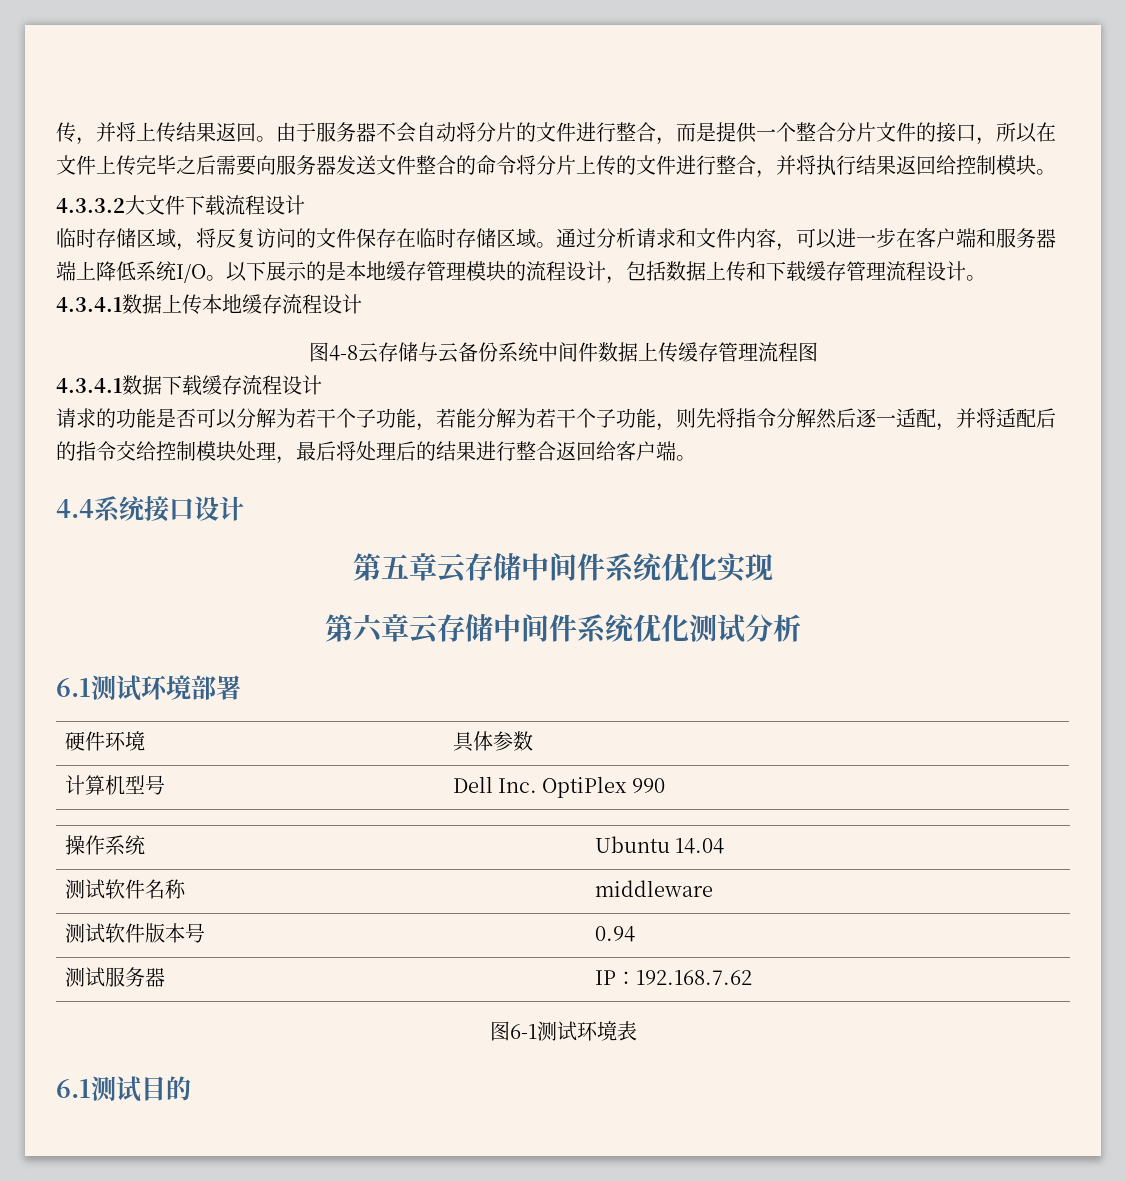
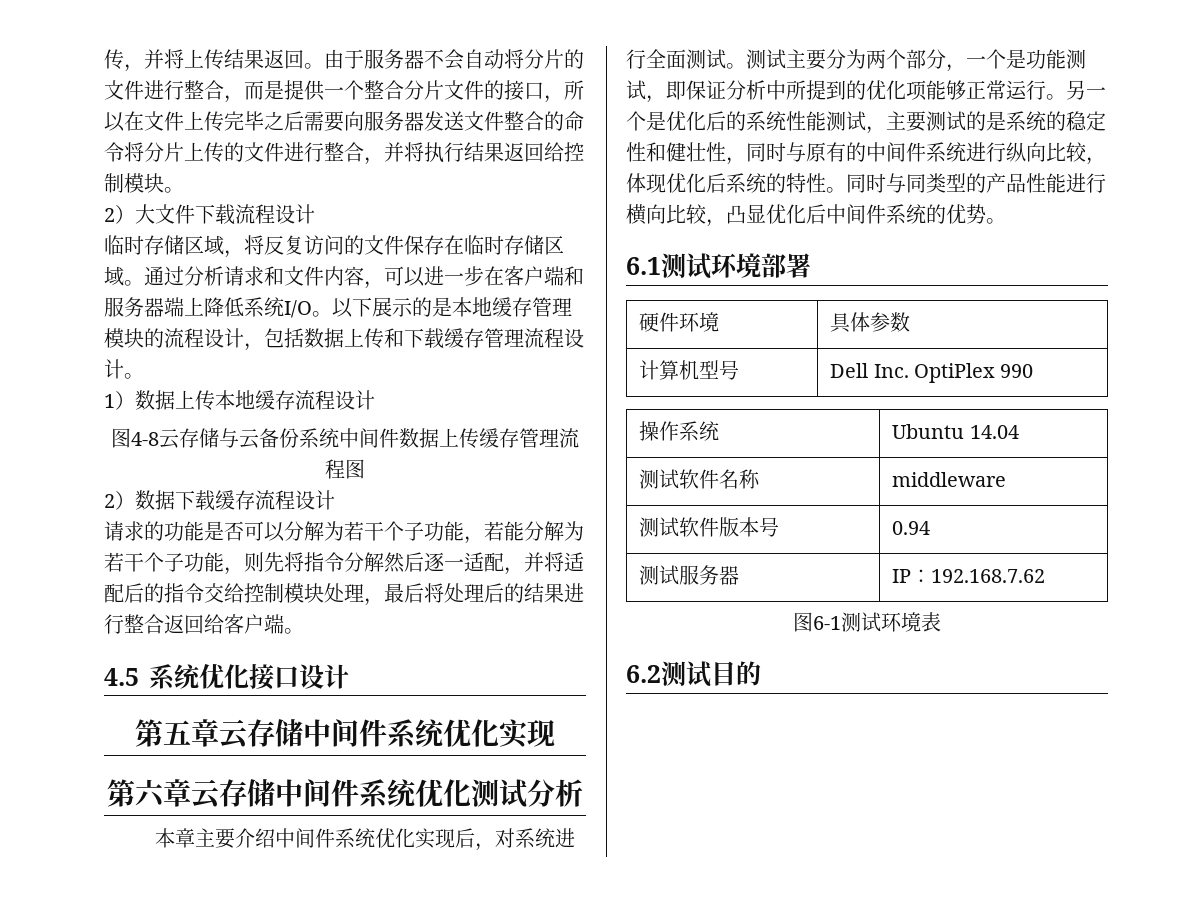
[56,198,125,213] 4.3.3.2 -> [104,205,135,224] 2）
[56,297,122,312] 4.3.4.1 -> [104,391,135,410] 1）
[56,378,122,393] 4.3.4.1 -> [104,491,135,510] 2）
[56,496,146,522] 4.4系统 -> [104,663,249,690] 4.5系统优化
(801, 628) none -> [155,828,576,851] [626,49,1086,72] [626,80,1106,103] [626,111,1106,134] [626,142,1106,165] [626,173,1106,193] [626,204,1006,227] // 本章主要介绍中间件系统优化实现后，对系统进行全面测试。测试主要分为两个部分，一个是功能测试，即保证分析中所提到的优化项能够正常运行。另一个是优化后的系统性能测试，主要测试的是系统的稳定性和健壮性，同时与原有的中间件系统进行纵向比较，体现优化后系统的特性。同时与同类型的产品性能进行横向比较，凸显优化后中间件系统的优势。
[56,1079,91,1098] 6.1 -> [626,665,661,683] 6.2

